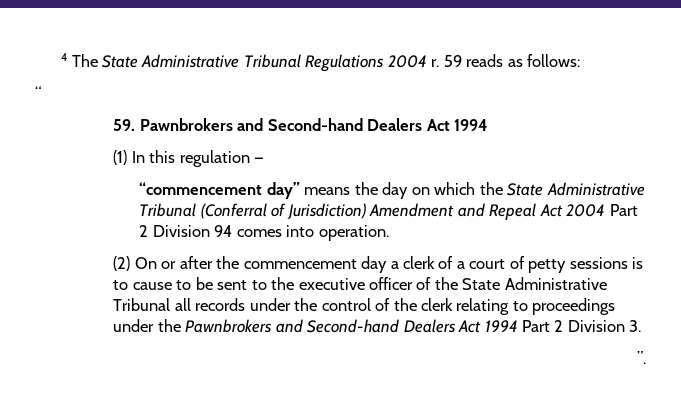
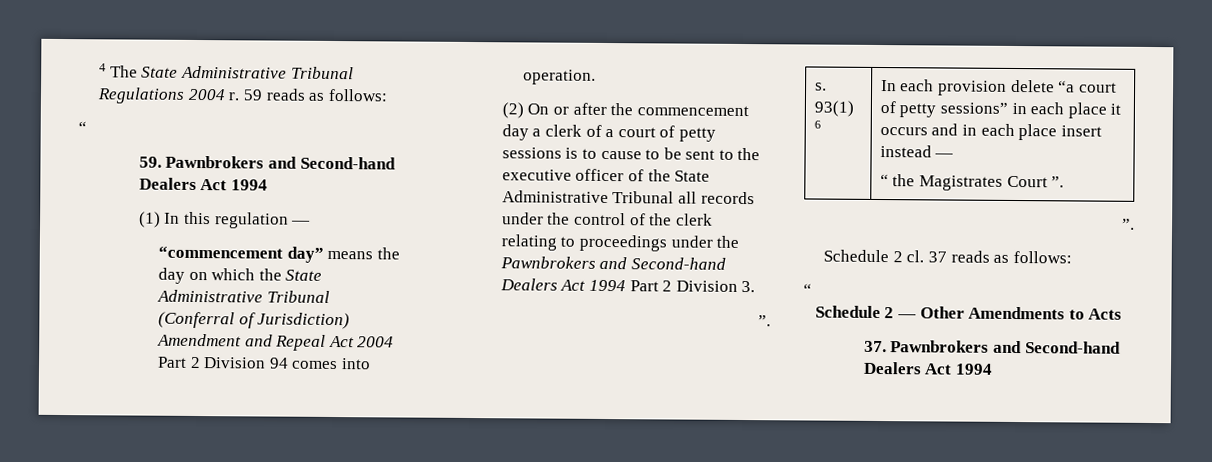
(646, 357) none -> [814,82,827,91] [813,100,854,117] [813,120,821,129] [880,79,1117,96] [879,101,1122,119] [879,123,1102,141] [879,145,955,158] [879,174,1065,191] [1122,218,1135,230] [823,249,1072,264] [803,283,812,296] [814,305,1123,320] [863,340,1121,354] [862,361,993,375] // s. 93(1) 6 | In each provision delete “a court of petty sessions” in each place it occurs and in each place insert instead — // “ the Magistrates Court ”. // ”. // Schedule 2 cl. 37 reads as follows: // “ // Schedule 2 — Other Amendments to Acts // 37. Pawnbrokers and Second-hand Dealers Act 1994

